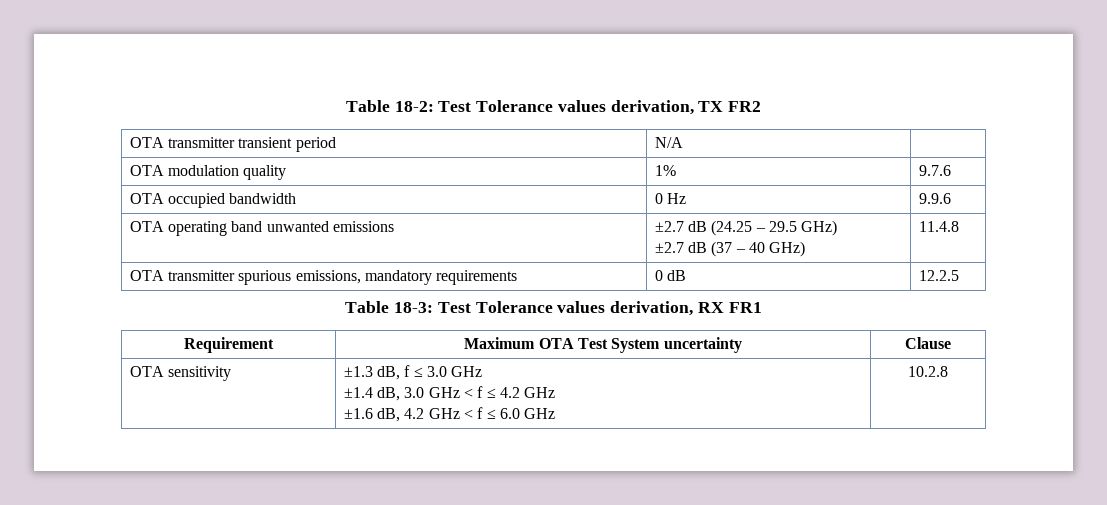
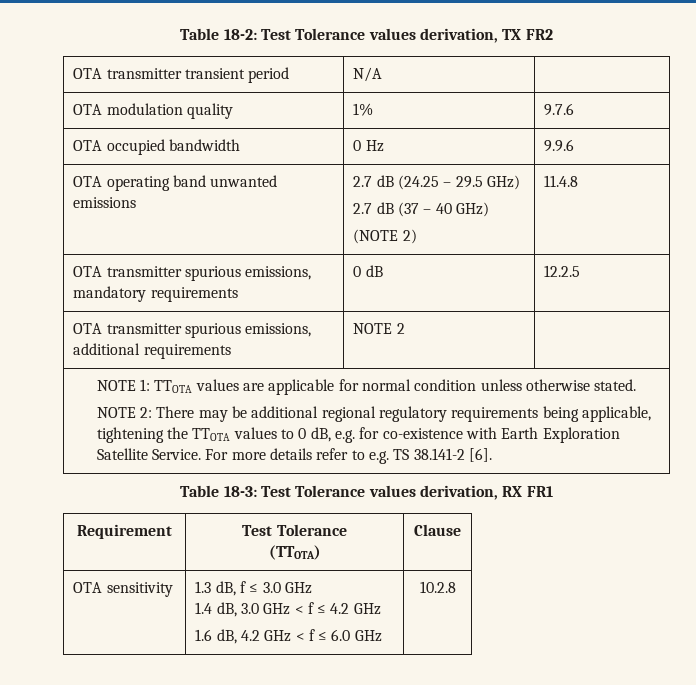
[654,221,684,232] ±2.7 -> [353,176,373,187] 2.7
[654,242,684,253] ±2.7 -> [353,203,373,214] 2.7
(806, 249) none -> [353,229,417,244] // (NOTE 2)
(959, 275) none -> [73,323,312,338] [73,343,231,359] [353,323,405,334] [96,379,637,395] [96,406,651,422] [96,427,620,443] [96,448,492,464] // OTA transmitter spurious emissions, additional requirements | NOTE 2 | // NOTE 1: TTOTA values are applicable for normal condition unless otherwise stated. // NOTE 2: There may be additional regional regulatory requirements being applicable, tightening the TTOTA values to 0 dB, e.g. for co-existence with Earth Exploration Satellite Service. For more details refer to e.g. TS 38.141-2 [6].
[464,337,742,353] Maximum OTA Test System uncertainty -> [242,524,347,536] [268,545,321,560] Test Tolerance // (TTOTA)
[343,366,373,377] ±1.3 -> [195,581,212,593] 1.3
[343,387,373,398] ±1.4 -> [195,602,213,614] 1.4
[343,408,373,419] ±1.6 -> [195,629,213,641] 1.6

